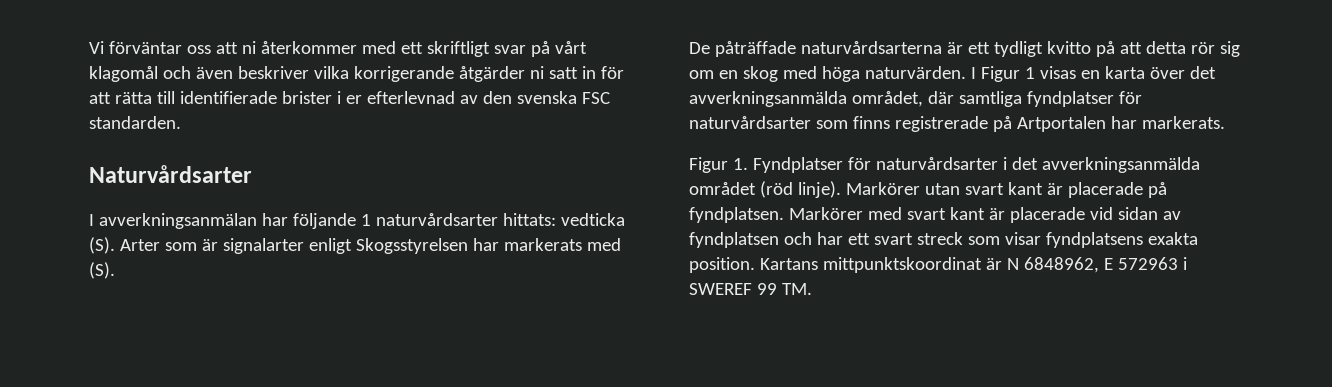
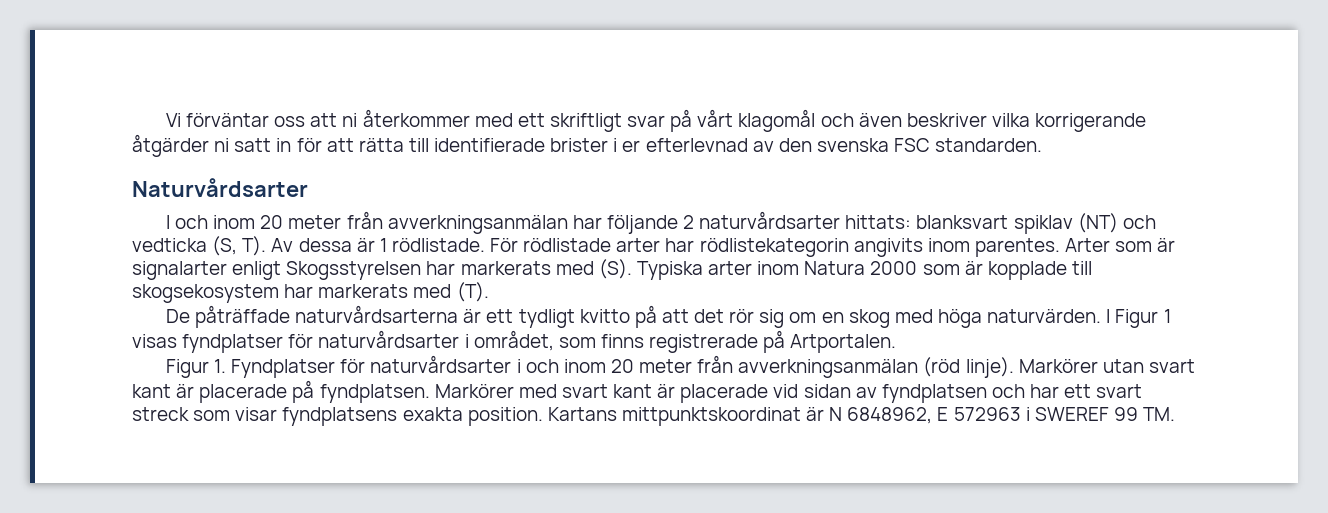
(94, 220) none -> [175,211,383,229] och inom 20 meter från
[360,214,371,226] 1 -> [683,215,695,229] 2
[560,213,625,226] [89,237,115,254] vedticka (S). -> [916,213,1156,234] [132,236,1060,257] blanksvart spiklav (NT) och vedticka (S, T). Av dessa är 1 rödlistade. För rödlistade arter har rödlistekategorin angivits inom parentes.
(115, 270) none -> [636,261,1092,280] [132,282,489,303] Typiska arter inom Natura 2000 som är kopplade till skogsekosystem har markerats med (T).
[1145,41,1186,54] detta -> [694,309,725,323] det
[1080,66,1216,79] [689,91,1022,107] en karta över det avverkningsanmälda området, där samtliga -> (177, 341) none
(811, 122) none -> [464,330,554,351] i området,
[1016,116,1225,132] Artportalen har markerats. -> [790,334,897,353] Artportalen.
[1011,157,1200,173] [689,182,756,195] det avverkningsanmälda området -> [525,355,919,378] och inom 20 meter från avverkningsanmälan

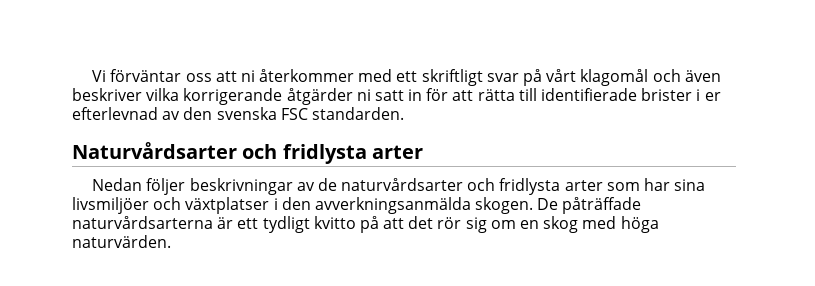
[165,211,1156,234] [132,236,1176,257] [132,259,1092,280] [132,282,489,303] // I och inom 20 meter från avverkningsanmälan har följande 2 naturvårdsarter hittats: blanksvart spiklav (NT) och vedticka (S, T). Av dessa är 1 rödlistade. För rödlistade arter har rödlistekategorin angivits inom parentes. Arter som är signalarter enligt Skogsstyrelsen har markerats med (S). Typiska arter inom Natura 2000 som är kopplade till skogsekosystem har markerats med (T). // -> [242,144,423,164] [92,178,706,195] [72,197,534,214] och fridlysta arter // Nedan följer beskrivningar av de naturvårdsarter och fridlysta arter som har sina livsmiljöer och växtplatser i den avverkningsanmälda skogen.
[1106,309,1171,328] [132,330,897,353] [165,355,1195,378] [132,380,1143,403] [132,407,1176,426] I Figur 1 visas fyndplatser för naturvårdsarter i området, som finns registrerade på Artportalen. // Figur 1. Fyndplatser för naturvårdsarter i och inom 20 meter från avverkningsanmälan (röd linje). Markörer utan svart kant är placerade på fyndplatsen. Markörer med svart kant är placerade vid sidan av fyndplatsen och har ett svart streck som visar fyndplatsens exakta position. Kartans mittpunktskoordinat är N 6848962, E 572963 i SWEREF 99 TM. -> (171, 241) none

